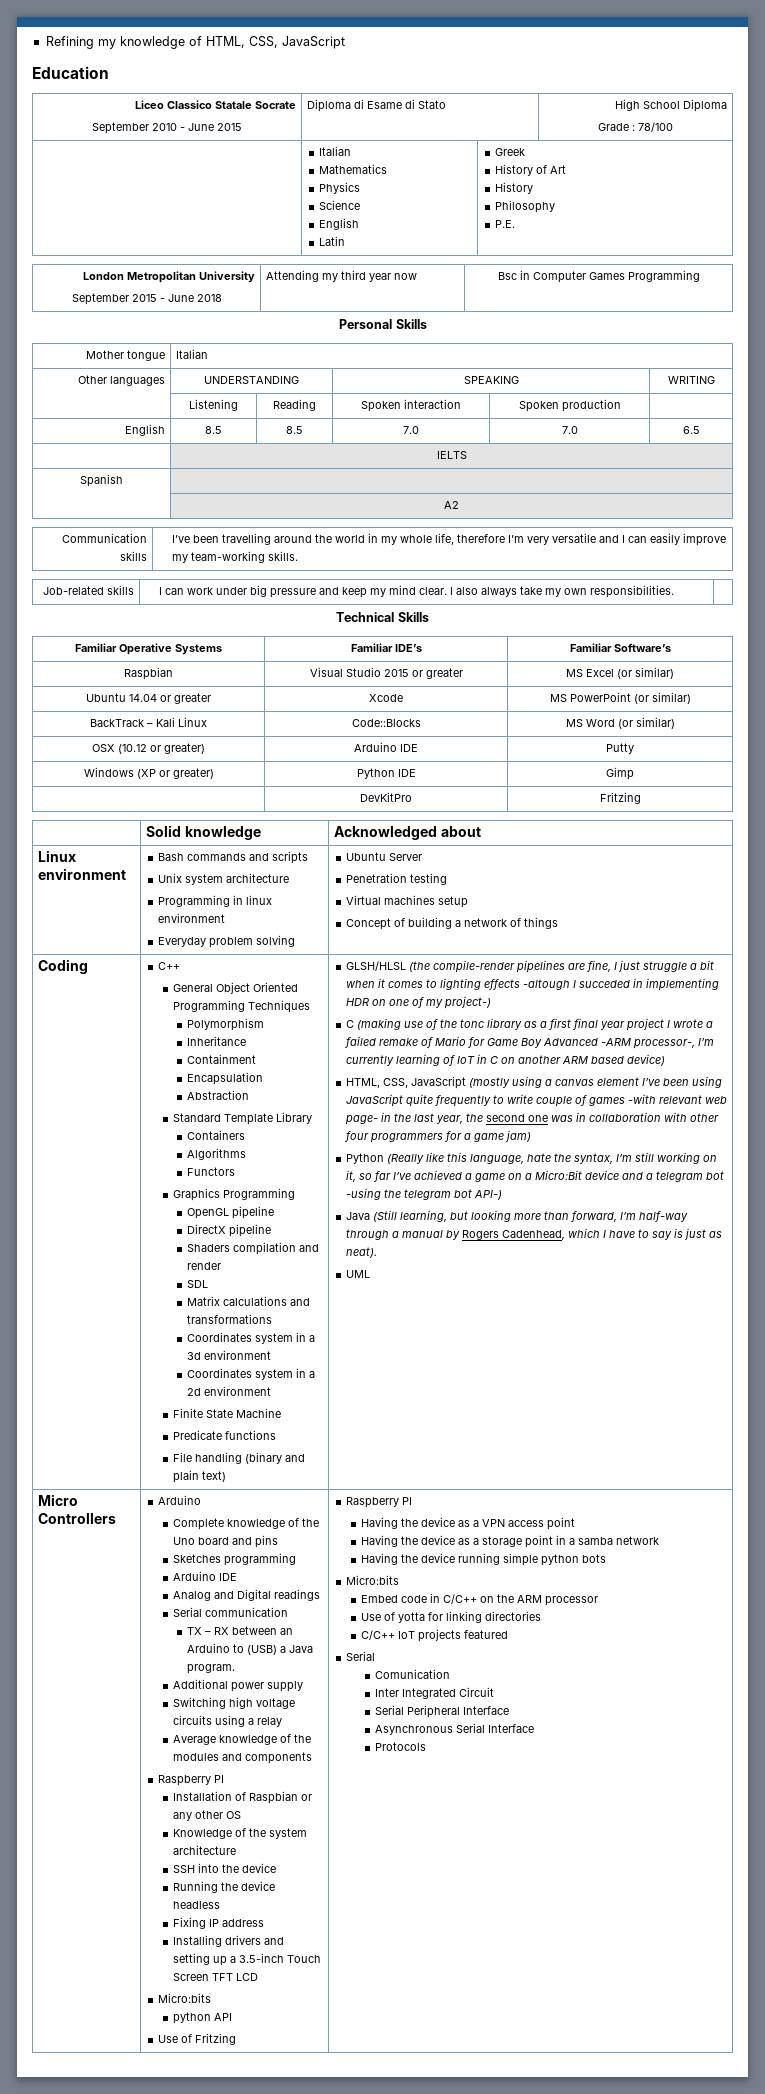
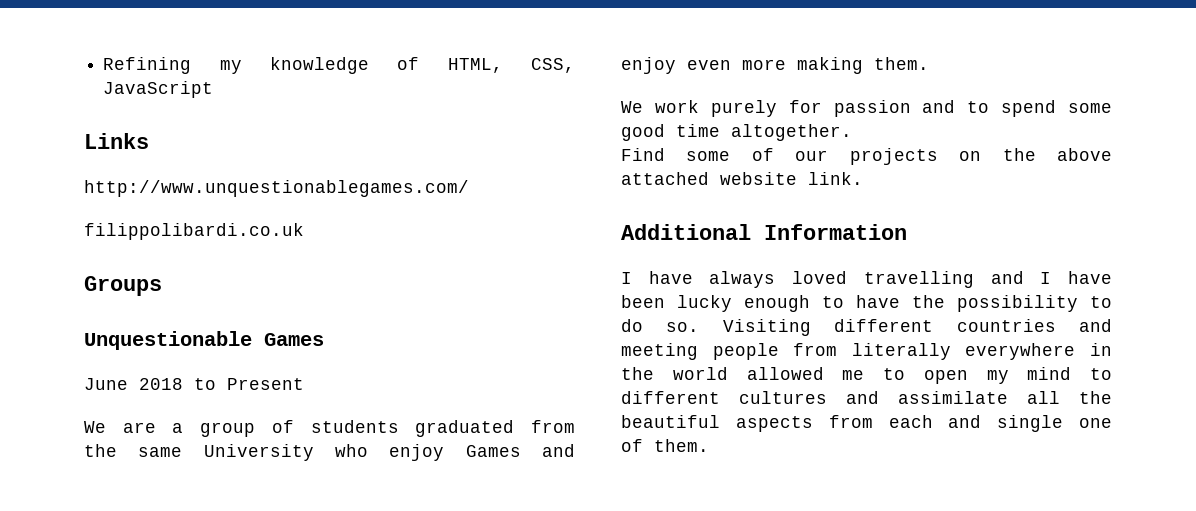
[32,66,109,79] [135,100,297,109] [92,122,242,134] [306,99,446,112] [615,99,728,112] [598,122,673,132] [318,146,351,156] [318,164,387,174] [318,182,360,194] [318,200,360,210] [318,218,359,230] [318,236,345,246] [494,148,525,156] [494,164,566,176] [494,182,533,194] [494,200,555,213] [494,220,515,228] [83,271,256,283] [71,293,222,305] [265,270,417,282] [497,270,700,283] [338,319,427,329] [86,350,166,361] [175,349,208,359] [78,375,166,386] [204,376,299,384] [463,376,519,384] [667,376,715,384] [189,399,238,411] [273,399,316,411] [361,399,461,412] [518,399,621,412] [125,424,166,436] [205,426,222,434] [286,426,303,434] [403,426,419,434] [561,426,578,434] [682,426,700,434] [436,451,467,459] [80,474,123,487] [444,501,459,509] [62,533,148,543] [120,551,148,561] [172,533,727,546] [172,551,299,563] [43,585,135,595] [159,585,675,598] [336,612,429,622] [75,643,222,655] [350,643,422,652] [569,643,671,652] [124,667,173,680] [309,667,463,679] [566,667,674,679] [86,693,211,704] [369,694,403,702] [549,692,691,704] [90,717,207,727] [351,719,421,727] [565,717,675,729] [92,743,205,754] [354,742,418,752] [606,743,634,754] [83,767,214,779] [356,768,416,779] [606,767,634,780] [360,792,412,802] [599,792,641,804] [145,825,261,840] [333,826,481,840] [37,850,76,862] [37,868,126,880] [157,851,308,864] [157,873,289,885] [157,895,272,907] [157,913,225,923] [157,935,295,948] [345,852,422,861] [345,873,447,885] [345,895,468,908] [345,917,558,930] [37,959,88,974] [157,962,180,970] [172,982,298,994] [172,1000,310,1013] [187,1018,265,1031] [187,1036,247,1046] [187,1054,257,1064] [187,1072,264,1085] [187,1090,250,1100] [172,1112,312,1125] [187,1130,246,1140] [187,1148,247,1160] [187,1167,236,1176] [172,1188,295,1201] [187,1206,275,1219] [187,1224,272,1237] [187,1242,320,1255] [187,1262,222,1270] [187,1280,209,1288] [187,1296,311,1306] [187,1314,273,1324] [187,1332,316,1344] [187,1350,272,1360] [187,1368,316,1380] [187,1386,272,1396] [172,1408,281,1418] [172,1430,276,1440] [172,1452,305,1464] [172,1470,226,1483] [345,960,714,973] [345,978,719,991] [345,996,491,1009] [345,1018,713,1031] [344,1036,714,1049] [345,1054,665,1066] [345,1076,722,1089] [345,1094,727,1107] [344,1112,719,1125] [344,1130,531,1143] [345,1152,717,1164] [345,1170,724,1182] [345,1188,502,1200] [345,1210,688,1222] [345,1228,722,1240] [345,1247,377,1258] [345,1270,370,1278] [37,1494,78,1506] [37,1513,116,1524] [157,1495,201,1505] [172,1518,319,1530] [172,1535,278,1548] [172,1553,296,1566] [172,1571,237,1581] [172,1589,320,1601] [172,1607,288,1617] [187,1626,294,1635] [187,1643,314,1655] [187,1664,236,1674] [172,1679,303,1692] [172,1697,295,1709] [172,1715,282,1727] [172,1734,311,1745] [172,1752,312,1764] [157,1775,224,1786] [172,1791,312,1804] [172,1810,241,1821] [172,1828,307,1839] [172,1845,236,1855] [172,1863,276,1873] [172,1881,275,1893] [172,1901,220,1909] [172,1917,264,1929] [172,1935,284,1947] [172,1953,321,1966] [172,1973,258,1981] [157,1993,211,2003] [172,2012,232,2024] [157,2033,236,2045] [345,1497,412,1508] [360,1517,575,1530] [360,1535,659,1548] [360,1553,606,1566] [345,1575,399,1585] [360,1593,598,1606] [360,1611,541,1623] [360,1629,508,1642] [345,1651,375,1661] [375,1669,451,1679] [375,1687,495,1699] [375,1705,510,1718] [375,1723,535,1735] [375,1742,427,1751] Education // Liceo Classico Statale Socrate // September 2010 - June 2015 | Diploma di Esame di Stato | High School Diploma // Grade : 78/100 // | Italian // Mathematics // Physics // Science // English // Latin | Greek // History of Art // History // Philosophy // P.E. // London Metropolitan University // September 2015 - June 2018 | Attending my third year now | Bsc in Computer Games Programming // Personal Skills // Mother tongue | Italian // Other languages | UNDERSTANDING | SPEAKING | WRITING // | Listening | Reading | Spoken interaction | Spoken production | // English | 8.5 | 8.5 | 7.0 | 7.0 | 6.5 // | IELTS // Spanish | // | A2 // Communication skills | I’ve been travelling around the world in my whole life, therefore I’m very versatile and I can easily improve my team-working skills. // Job-related skills | I can work under big pressure and keep my mind clear. I also always take my own responsibilities. | // Technical Skills // Familiar Operative Systems | Familiar IDE’s | Familiar Software’s // Raspbian | Visual Studio 2015 or greater | MS Excel (or similar) // Ubuntu 14.04 or greater | Xcode | MS PowerPoint (or similar) // BackTrack – Kali Linux | Code::Blocks | MS Word (or similar) // OSX (10.12 or greater) | Arduino IDE | Putty // Windows (XP or greater) | Python IDE | Gimp // | DevKitPro | Fritzing // | Solid knowledge | Acknowledged about // Linux environment | Bash commands and scripts // Unix system architecture // Programming in linux environment // Everyday problem solving | Ubuntu Server // Penetration testing // Virtual machines setup // Concept of building a network of things // Coding | C++ // General Object Oriented Programming Techniques // Polymorphism // Inheritance // Containment // Encapsulation // Abstraction // Standard Template Library // Containers // Algorithms // Functors // Graphics Programming // OpenGL pipeline // DirectX pipeline // Shaders compilation and render // SDL // Matrix calculations and transformations // Coordinates system in a 3d environment // Coordinates system in a 2d environment // Finite State Machine // Predicate functions // File handling (binary and plain text) | GLSH/HLSL (the compile-render pipelines are fine, I just struggle a bit when it comes to lighting effects -altough I succeded in implementing HDR on one of my project-) // C (making use of the tonc library as a first final year project I wrote a failed remake of Mario for Game Boy Advanced -ARM processor-, I’m currently learning of IoT in C on another ARM based device) // HTML, CSS, JavaScript (mostly using a canvas element I’ve been using JavaScript quite frequently to write couple of games -with relevant web page- in the last year, the second one was in collaboration with other four programmers for a game jam) // Python (Really like this language, hate the syntax, I’m still working on it, so far I’ve achieved a game on a Micro:Bit device and a telegram bot -using the telegram bot API-) // Java (Still learning, but looking more than forward, I’m half-way through a manual by Rogers Cadenhead, which I have to say is just as neat). // UML // Micro Controllers | Arduino // Complete knowledge of the Uno board and pins // Sketches programming // Arduino IDE // Analog and Digital readings // Serial communication // TX – RX between an Arduino to (USB) a Java program. // Additional power supply // Switching high voltage circuits using a relay // Average knowledge of the modules and components // Raspberry PI // Installation of Raspbian or any other OS // Knowledge of the system architecture // SSH into the device // Running the device headless // Fixing IP address // Installing drivers and setting up a 3.5-inch Touch Screen TFT LCD // Micro:bits // python API // Use of Fritzing | Raspberry PI // Having the device as a VPN access point // Having the device as a storage point in a samba network // Having the device running simple python bots // Micro:bits // Embed code in C/C++ on the ARM processor // Use of yotta for linking directories // C/C++ IoT projects featured // Serial // Comunication // Inter Integrated Circuit // Serial Peripheral Interface // Asynchronous Serial Interface // Protocols -> [84,133,149,149] [84,180,469,197] [84,223,304,240] [84,276,162,296] [84,331,324,350] [84,378,304,390] [84,420,575,437] [84,444,575,461] [621,57,929,74] [621,100,1112,117] [621,124,852,141] [621,148,1112,165] [621,172,863,185] [621,224,907,240] [621,271,1112,288] [621,295,1112,312] [621,319,1112,336] [621,343,1112,360] [621,367,1112,384] [621,391,1112,404] [621,415,1112,432] [621,439,709,452] Links // http://www.unquestionablegames.com/ // filippolibardi.co.uk // Groups // Unquestionable Games // June 2018 to Present // We are a group of students graduated from the same University who enjoy Games and enjoy even more making them. // We work purely for passion and to spend some good time altogether. // Find some of our projects on the above attached website link. // Additional Information // I have always loved travelling and I have been lucky enough to have the possibility to do so. Visiting different countries and meeting people from literally everywhere in the world allowed me to open my mind to different cultures and assimilate all the beautiful aspects from each and single one of them.

